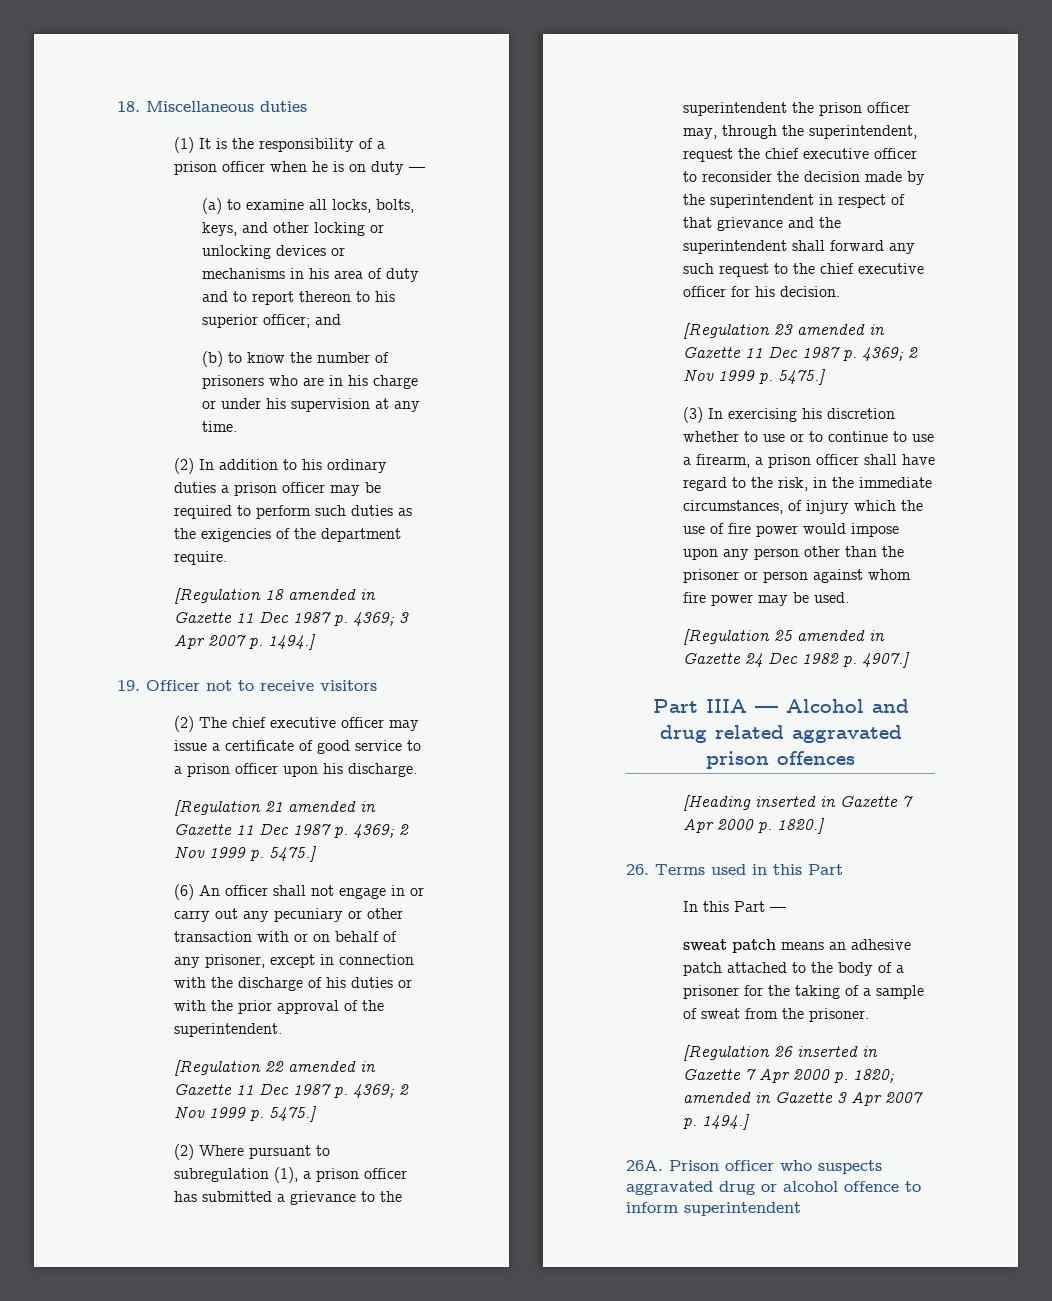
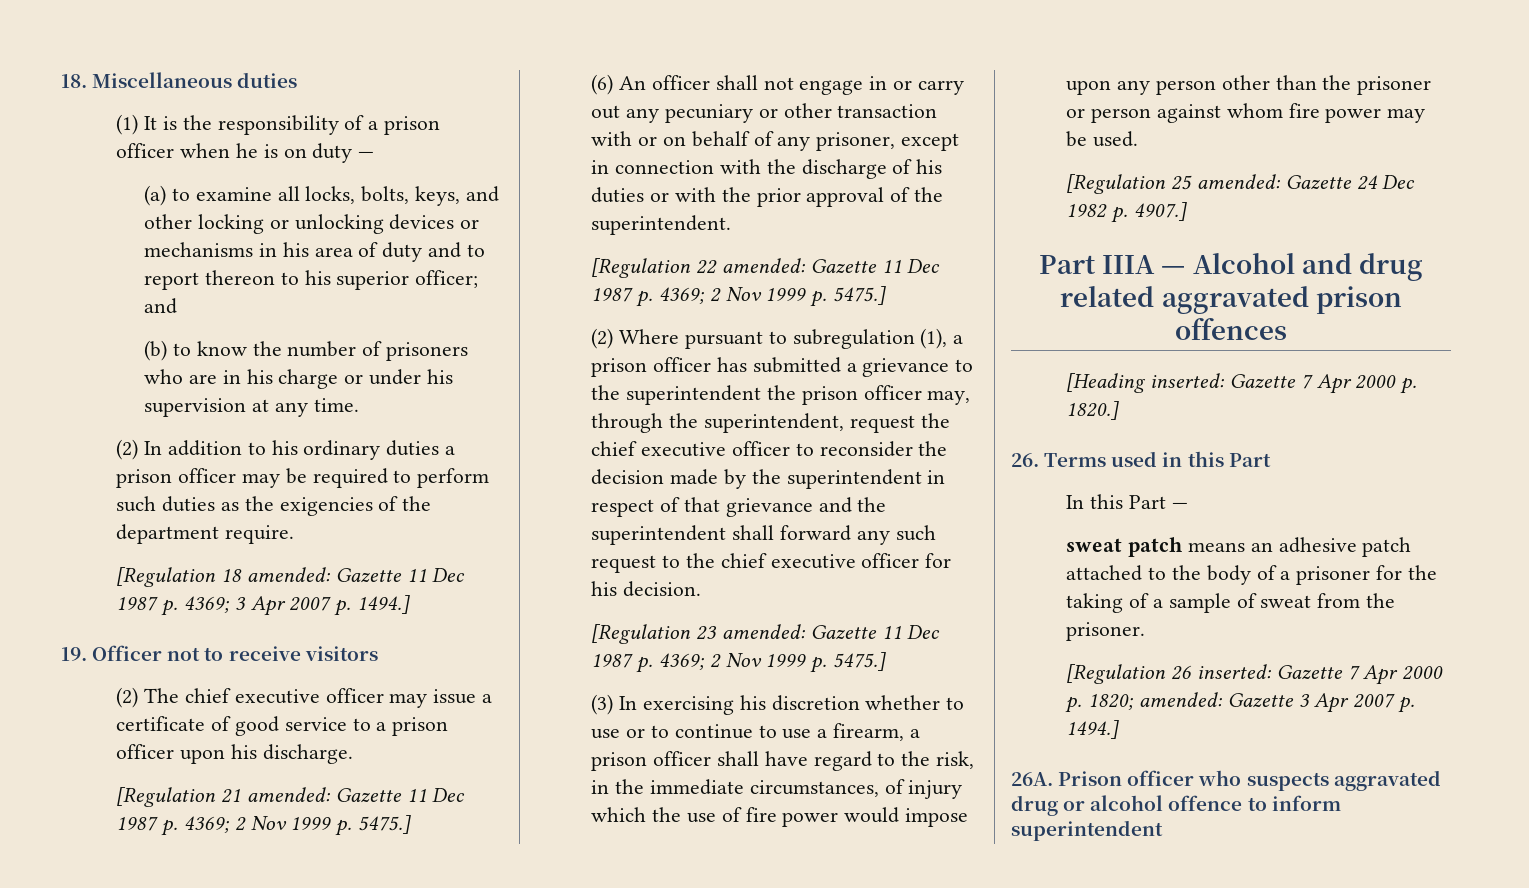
[287,589,376,600] amended in -> [247,567,332,582] amended:
[287,801,376,812] amended in -> [247,787,332,802] amended:
[287,1061,376,1072] amended in -> [722,258,807,273] amended:
[796,324,885,335] amended in -> [722,624,807,639] amended:
[796,630,885,641] amended in -> [1197,174,1282,189] amended:
[754,796,836,807] inserted in -> [1150,373,1226,388] inserted:
[796,1046,878,1057] inserted in -> [1197,664,1273,679] inserted:
[682,1092,771,1103] amended in -> [1139,692,1224,707] amended:

